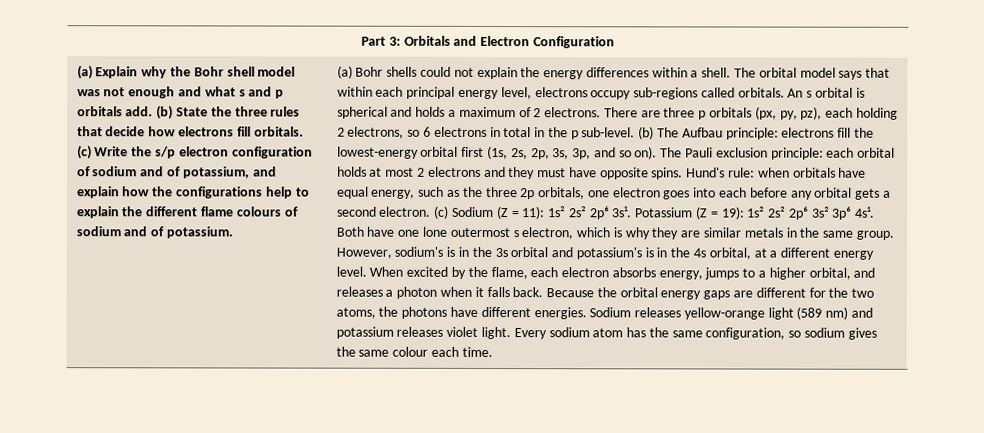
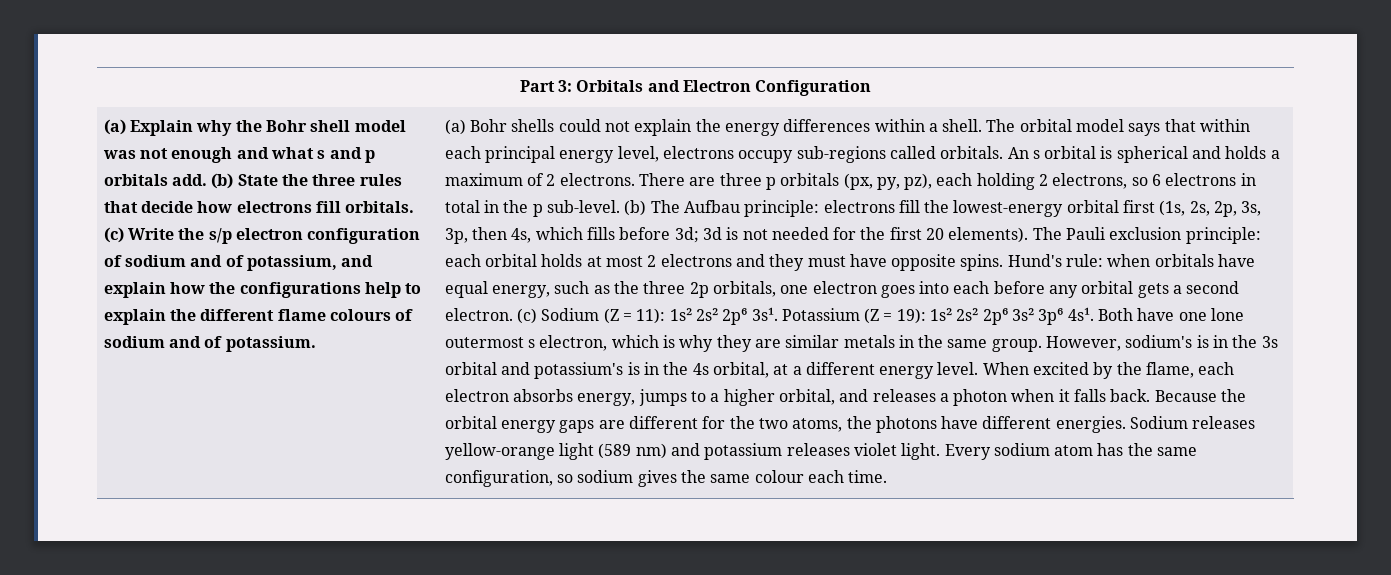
[593,146,658,160] and so on). -> [471,227,1029,243] then 4s, which fills before 3d; 3d is not needed for the first 20 elements).

